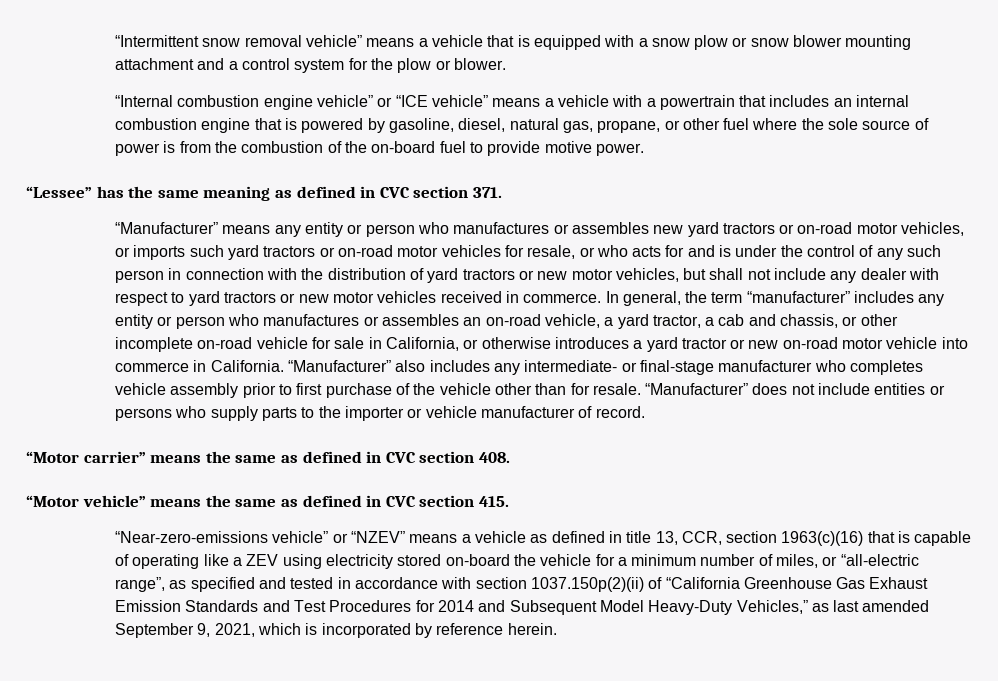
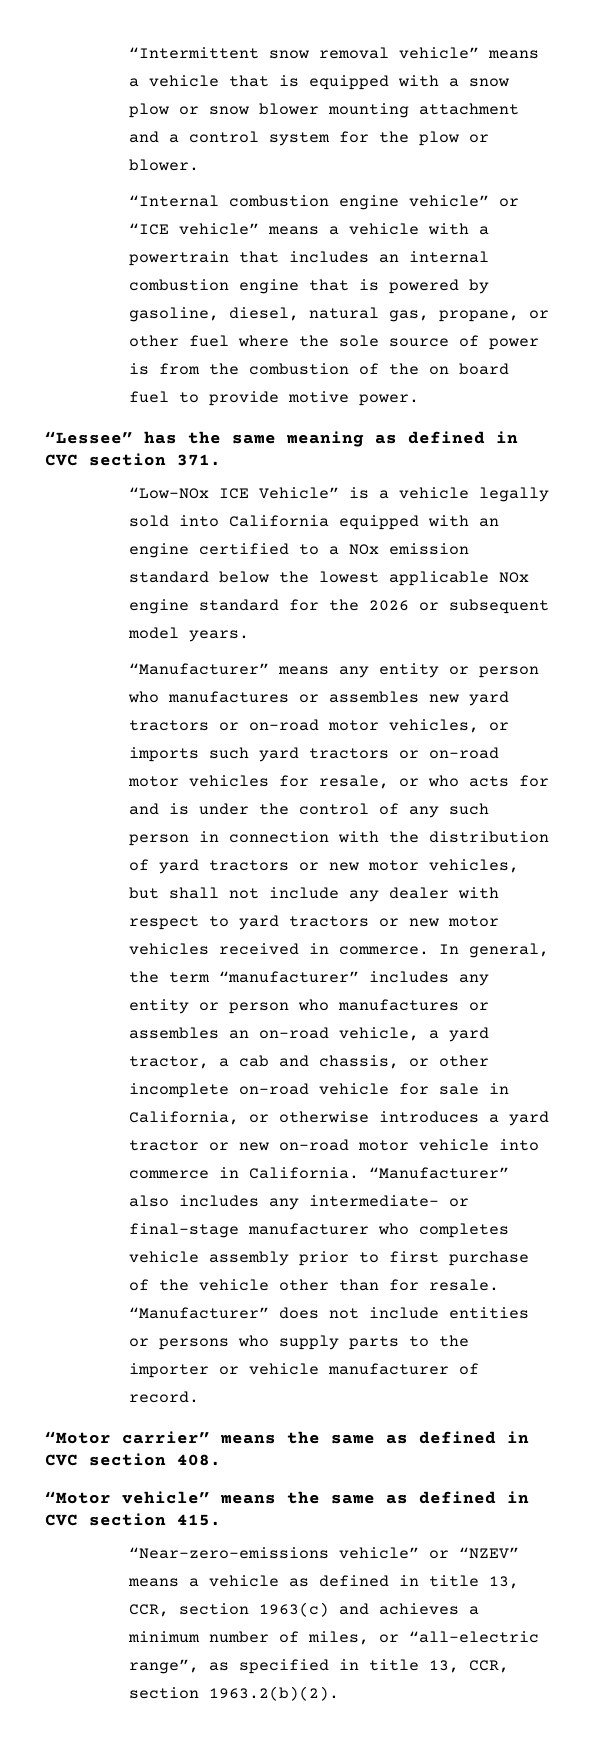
[371,141,436,153] on-board -> [429,363,510,375] on board
(502, 192) none -> [129,487,550,502] [129,515,500,530] [129,543,470,558] [129,571,530,586] [129,599,550,614] [128,627,250,642] // “Low-NOx ICE Vehicle” is a vehicle legally sold into California equipped with an engine certified to a NOx emission standard below the lowest applicable NOx engine standard for the 2026 or subsequent model years.
[781,531,972,546] [114,554,615,569] 1963(c)(16) that is capable of operating like a ZEV using electricity stored on-board the vehicle for -> [259,1602,460,1617] 1963(c) and achieves
[258,577,929,592] [114,600,930,615] [114,623,557,638] and tested in accordance with section 1037.150p(2)(ii) of “California Greenhouse Gas Exhaust Emission Standards and Test Procedures for 2014 and Subsequent Model Heavy-Duty Vehicles,” as last amended September 9, 2021, which is incorporated by reference herein. -> [339,1659,510,1673] [129,1686,340,1701] in title 13, CCR, section 1963.2(b)(2).

